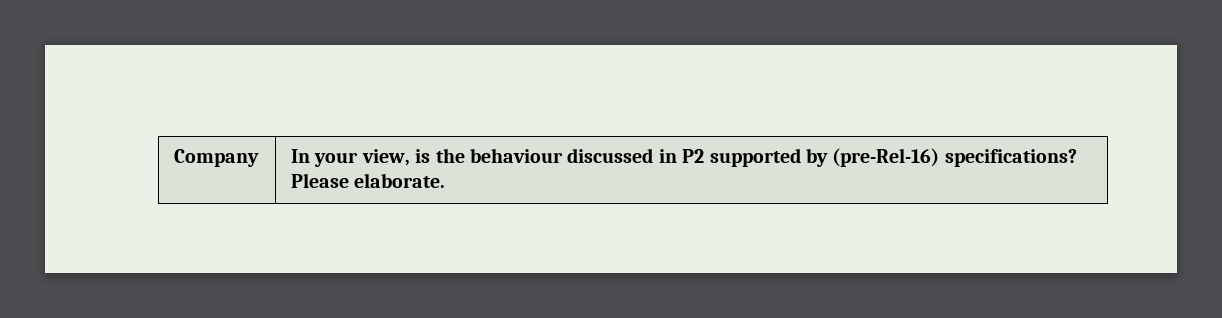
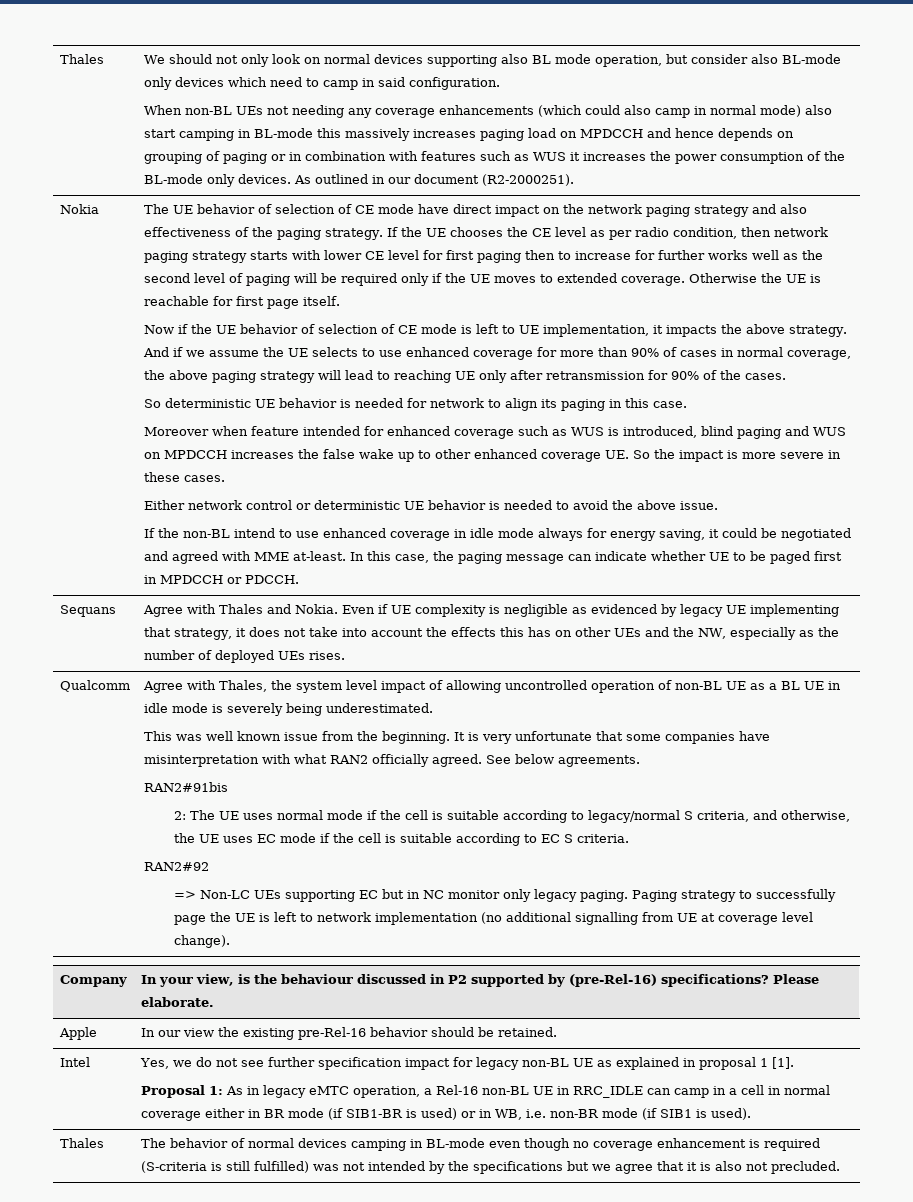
(174, 158) none -> [59,54,104,64] [143,54,841,67] [143,77,500,90] [143,105,832,118] [143,128,794,141] [143,151,845,164] [143,174,574,187] [59,204,99,214] [143,204,807,217] [143,227,828,240] [143,250,823,263] [143,273,821,286] [143,296,340,309] [143,324,847,337] [142,347,851,360] [143,370,786,383] [143,398,687,411] [143,426,846,439] [143,449,841,462] [143,472,225,482] [143,500,718,510] [143,528,851,541] [143,551,842,564] [143,575,299,584] [59,605,116,617] [142,604,839,617] [143,627,839,640] [143,650,345,663] [59,680,130,692] [142,680,841,693] [143,703,433,716] [143,731,770,744] [143,754,640,767] [143,782,228,792] [174,810,851,823] [174,833,630,846] [143,862,209,871] [174,889,837,902] [174,912,814,925] [174,935,231,948] Thales | We should not only look on normal devices supporting also BL mode operation, but consider also BL-mode only devices which need to camp in said configuration. // When non-BL UEs not needing any coverage enhancements (which could also camp in normal mode) also start camping in BL-mode this massively increases paging load on MPDCCH and hence depends on grouping of paging or in combination with features such as WUS it increases the power consumption of the BL-mode only devices. As outlined in our document (R2-2000251). // Nokia | The UE behavior of selection of CE mode have direct impact on the network paging strategy and also effectiveness of the paging strategy. If the UE chooses the CE level as per radio condition, then network paging strategy starts with lower CE level for first paging then to increase for further works well as the second level of paging will be required only if the UE moves to extended coverage. Otherwise the UE is reachable for first page itself. // Now if the UE behavior of selection of CE mode is left to UE implementation, it impacts the above strategy. And if we assume the UE selects to use enhanced coverage for more than 90% of cases in normal coverage, the above paging strategy will lead to reaching UE only after retransmission for 90% of the cases. // So deterministic UE behavior is needed for network to align its paging in this case. // Moreover when feature intended for enhanced coverage such as WUS is introduced, blind paging and WUS on MPDCCH increases the false wake up to other enhanced coverage UE. So the impact is more severe in these cases. // Either network control or deterministic UE behavior is needed to avoid the above issue. // If the non-BL intend to use enhanced coverage in idle mode always for energy saving, it could be negotiated and agreed with MME at-least. In this case, the paging message can indicate whether UE to be paged first in MPDCCH or PDCCH. // Sequans | Agree with Thales and Nokia. Even if UE complexity is negligible as evidenced by legacy UE implementing that strategy, it does not take into account the effects this has on other UEs and the NW, especially as the number of deployed UEs rises. // Qualcomm | Agree with Thales, the system level impact of allowing uncontrolled operation of non-BL UE as a BL UE in idle mode is severely being underestimated. // This was well known issue from the beginning. It is very unfortunate that some companies have misinterpretation with what RAN2 officially agreed. See below agreements. // RAN2#91bis // 2: The UE uses normal mode if the cell is suitable according to legacy/normal S criteria, and otherwise, the UE uses EC mode if the cell is suitable according to EC S criteria. // RAN2#92 // => Non-LC UEs supporting EC but in NC monitor only legacy paging. Paging strategy to successfully page the UE is left to network implementation (no additional signalling from UE at coverage level change). //
(446, 180) none -> [58,1027,97,1040] [140,1027,557,1040] [59,1057,90,1067] [139,1057,794,1070] [140,1085,830,1098] [140,1108,751,1121] [59,1138,104,1148] [140,1138,820,1151] [140,1161,840,1174] // Apple | In our view the existing pre-Rel-16 behavior should be retained. // Intel | Yes, we do not see further specification impact for legacy non-BL UE as explained in proposal 1 [1]. // Proposal 1: As in legacy eMTC operation, a Rel-16 non-BL UE in RRC_IDLE can camp in a cell in normal coverage either in BR mode (if SIB1-BR is used) or in WB, i.e. non-BR mode (if SIB1 is used). // Thales | The behavior of normal devices camping in BL-mode even though no coverage enhancement is required (S-criteria is still fulfilled) was not intended by the specifications but we agree that it is also not precluded.

